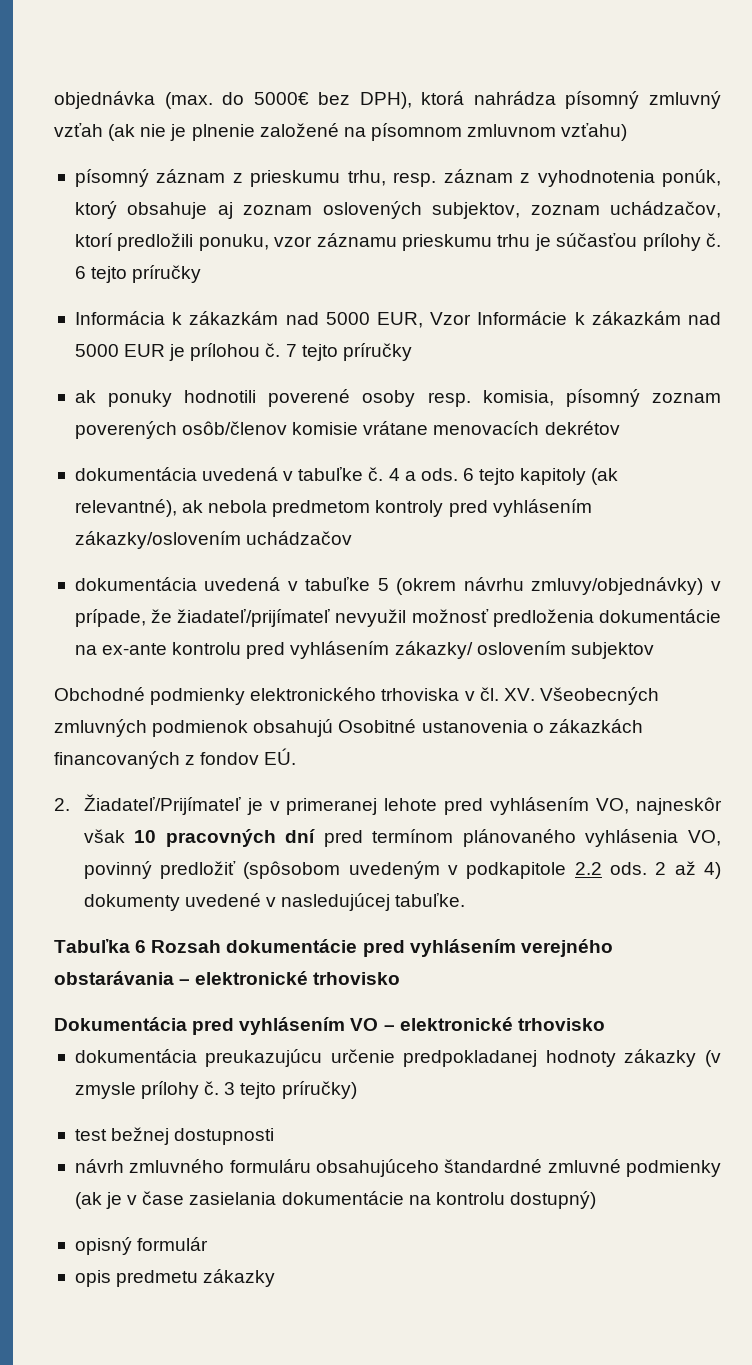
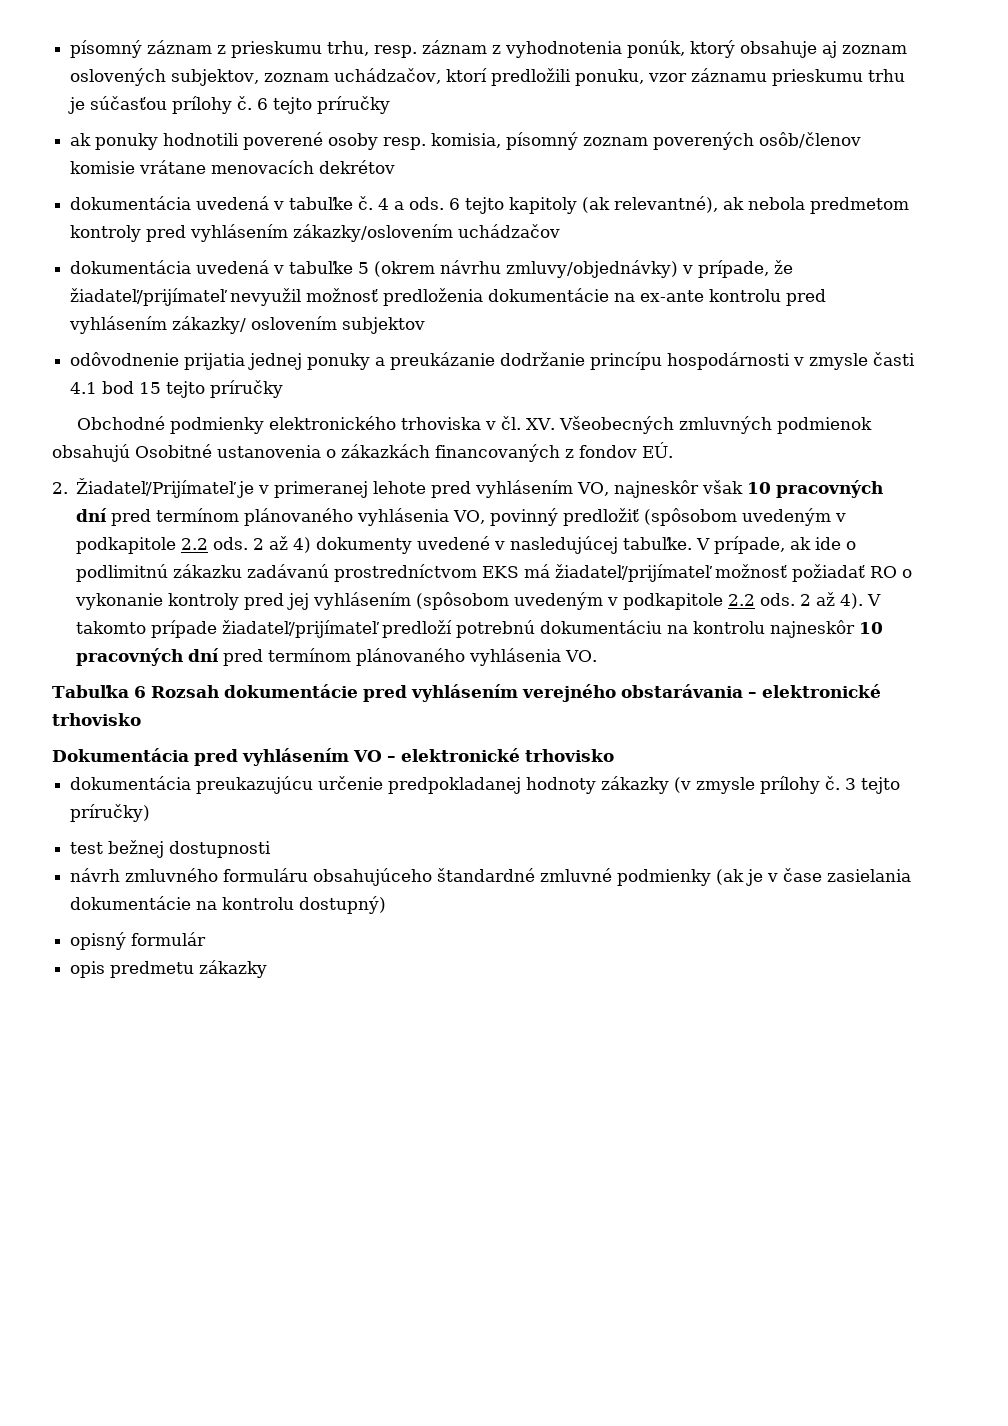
[54,91,721,109] [54,123,628,141] objednávka (max. do 5000€ bez DPH), ktorá nahrádza písomný zmluvný vzťah (ak nie je plnenie založené na písomnom zmluvnom vzťahu) // -> (70, 49) none
[74,311,722,328] [74,343,412,361] // Informácia k zákazkám nad 5000 EUR, Vzor Informácie k zákazkám nad 5000 EUR je prílohou č. 7 tejto príručky -> (391, 105) none
(654, 650) none -> [70,352,916,370] [70,380,284,398] // odôvodnenie prijatia jednej ponuky a preukázanie dodržanie princípu hospodárnosti v zmysle časti 4.1 bod 15 tejto príručky
(466, 900) none -> [696,536,857,554] [76,564,913,582] [75,592,882,610] [76,620,884,638] [76,648,598,666] V prípade, ak ide o podlimitnú zákazku zadávanú prostredníctvom EKS má žiadateľ/prijímateľ možnosť požiadať RO o vykonanie kontroly pred jej vyhlásením (spôsobom uvedeným v podkapitole 2.2 ods. 2 až 4). V takomto prípade žiadateľ/prijímateľ predloží potrebnú dokumentáciu na kontrolu najneskôr 10 pracovných dní pred termínom plánovaného vyhlásenia VO.

